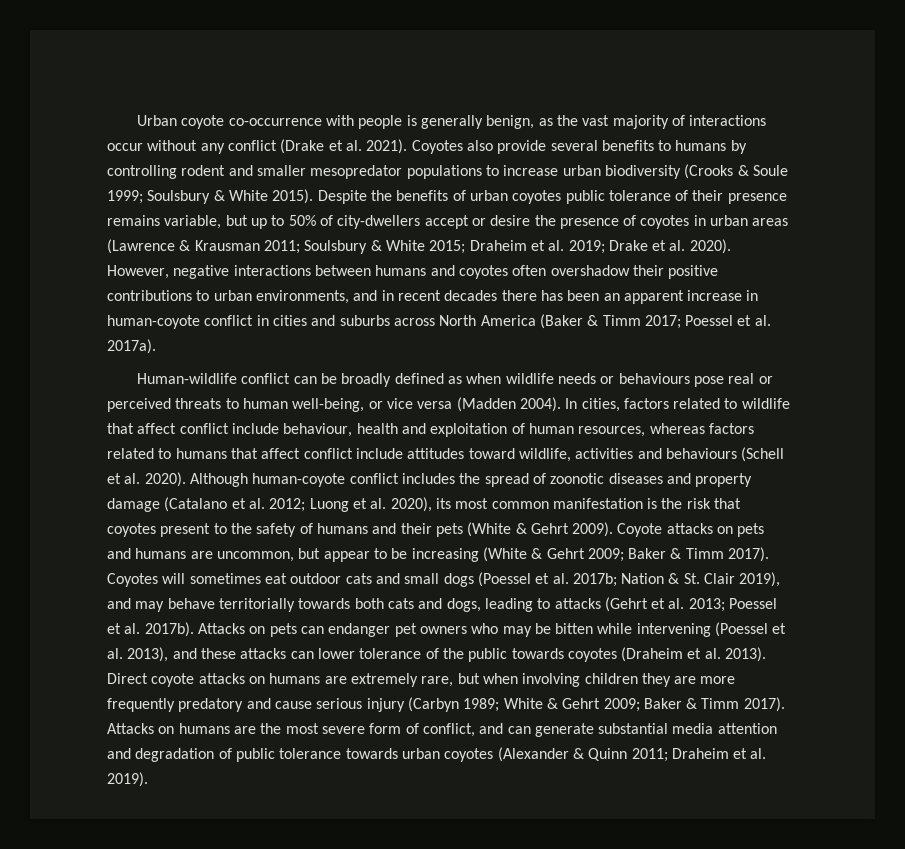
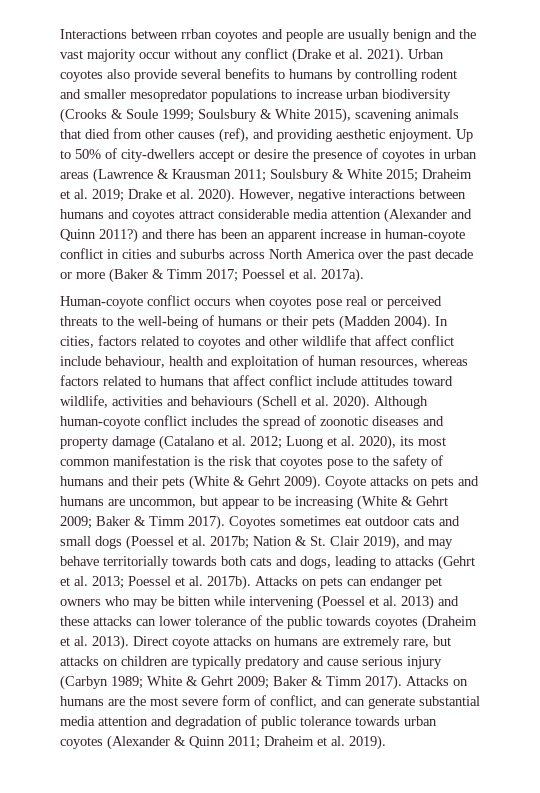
[137,115,553,129] Urban coyote co-occurrence with people is generally benign, as -> [60,29,456,42] Interactions between rrban coyotes and people are usually benign and
[671,115,767,126] of interactions -> (136, 55) none
[411,140,463,154] Coyotes -> [408,49,444,59] [60,70,103,82] Urban coyotes
[272,189,787,204] [107,215,267,229] 2015). Despite the benefits of urban coyotes public tolerance of their presence remains variable, but up -> [314,108,459,123] [60,128,473,143] 2015), scavening animals that died from other causes (ref), and providing aesthetic enjoyment. Up
[512,265,719,279] [107,290,498,304] often overshadow their positive contributions to urban environments, and in recent decades -> [179,208,472,223] [60,228,163,243] attract considerable media attention (Alexander and Quinn 2011?) and
(536, 320) none -> [358,249,473,262] [60,272,105,279] over the past decade or more
[137,373,690,387] Human-wildlife conflict can be broadly defined as when wildlife needs or behaviours -> [60,295,312,309] Human-coyote conflict occurs when coyotes
[242,398,453,412] human well-being, or vice versa -> [117,315,335,329] the well-being of humans or their pets
(738, 403) none -> [198,336,298,349] coyotes and other
[160,523,211,537] present -> [327,459,353,469] pose
[162,573,186,584] will -> (276, 522) none
[127,647,169,662] 2013), -> [401,595,434,610] 2013)
[482,673,736,687] [107,698,175,712] when involving children they are more frequently -> [60,656,242,669] attacks on children are typically

